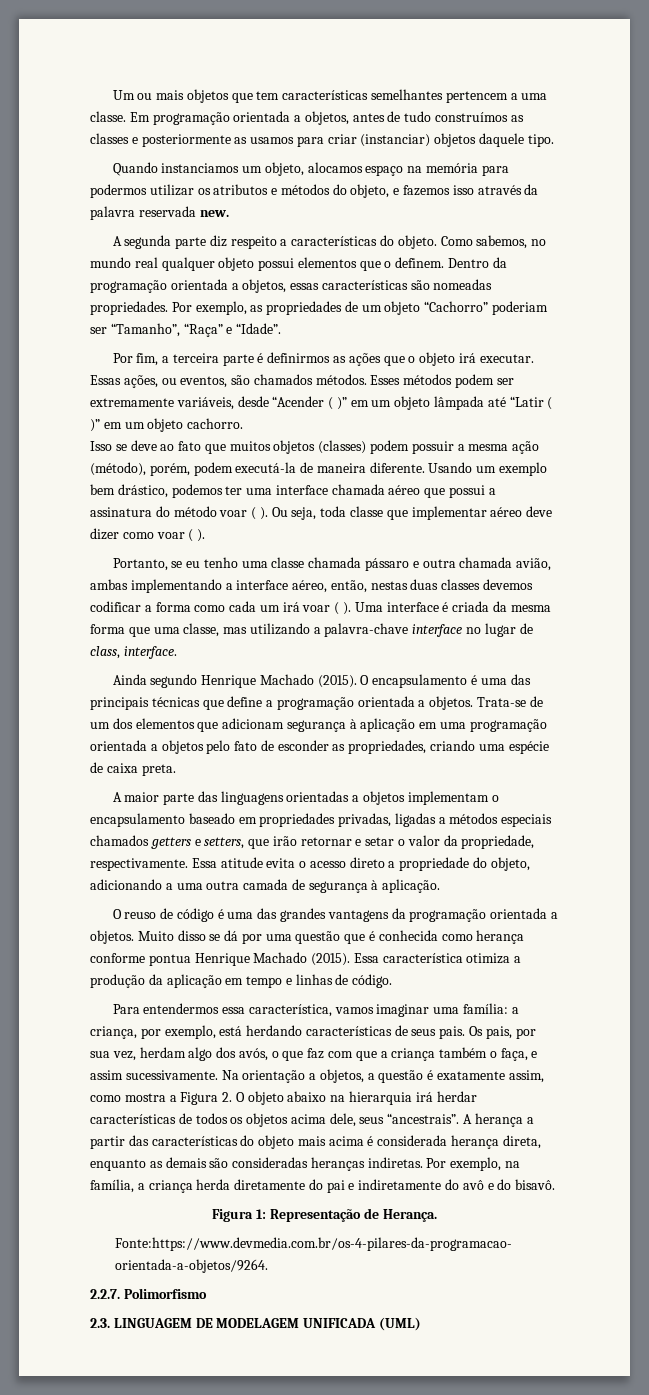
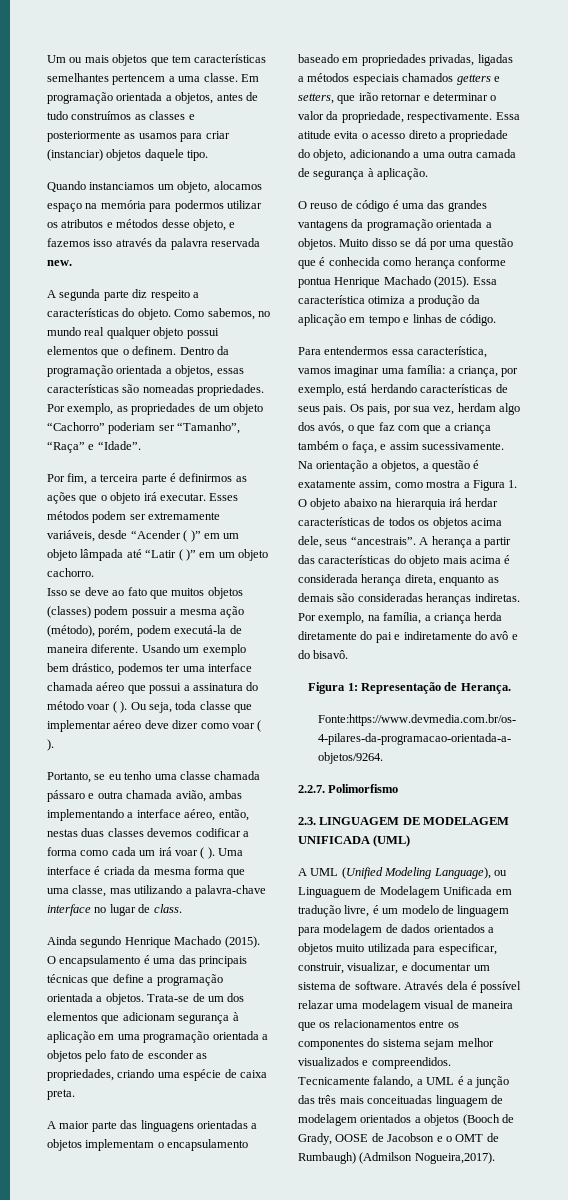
[332,184,347,195] do -> [161,219,190,228] desse
[90,374,367,388] Essas ações, ou eventos, são chamados métodos. -> (206, 497) none
[90,646,177,659] class, interface. -> [153,904,182,913] class.
[365,837,395,846] setar -> [432,92,488,101] determinar
[222,1092,233,1102] 2. -> [508,480,518,488] 1.
(421, 1324) none -> [298,867,507,879] [298,886,512,898] [298,905,510,917] [298,924,494,936] [298,943,497,955] [298,962,490,974] [298,981,522,993] [298,1000,513,1012] [298,1019,459,1031] [298,1038,494,1050] [298,1057,451,1069] [298,1076,510,1088] [298,1095,503,1107] [298,1114,514,1126] [298,1133,499,1145] [298,1152,495,1164] // A UML (Unified Modeling Language), ou Linguaguem de Modelagem Unificada em tradução livre, é um modelo de linguagem para modelagem de dados orientados a objetos muito utilizada para especificar, construir, visualizar, e documentar um sistema de software. Através dela é possível relazar uma modelagem visual de maneira que os relacionamentos entre os componentes do sistema sejam melhor visualizados e compreendidos. Tecnicamente falando, a UML é a junção das três mais conceituadas linguagem de modelagem orientados a objetos (Booch de Grady, OOSE de Jacobson e o OMT de Rumbaugh) (Admilson Nogueira,2017).

